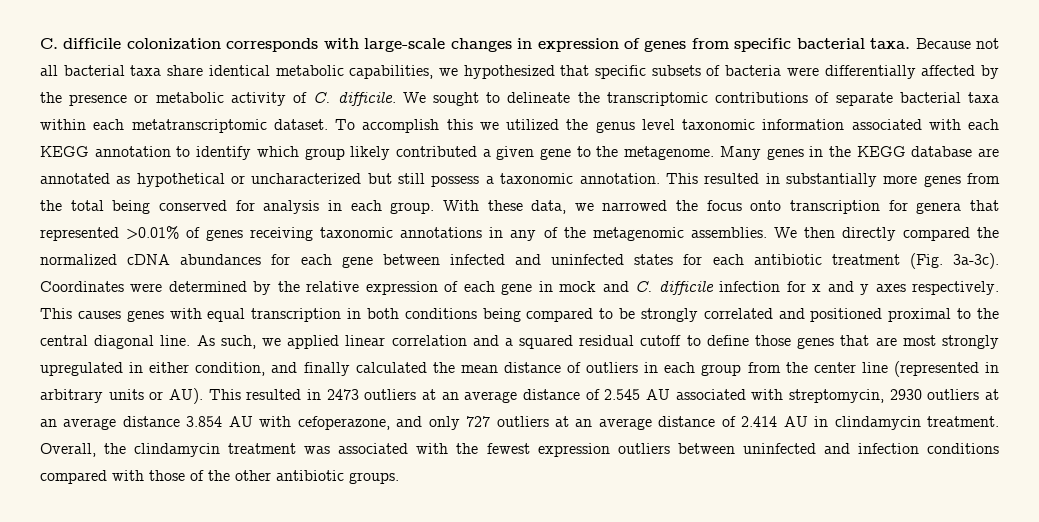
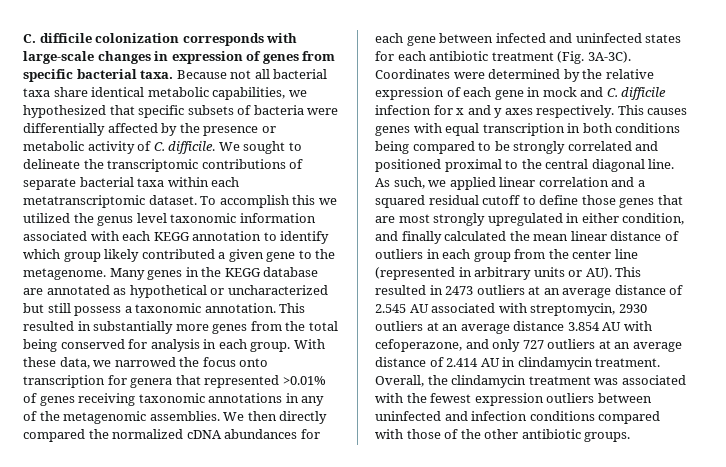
[953,253,999,269] 3a-3c). -> [587,51,631,63] 3A-3C).
(498, 369) none -> [570,231,607,241] linear

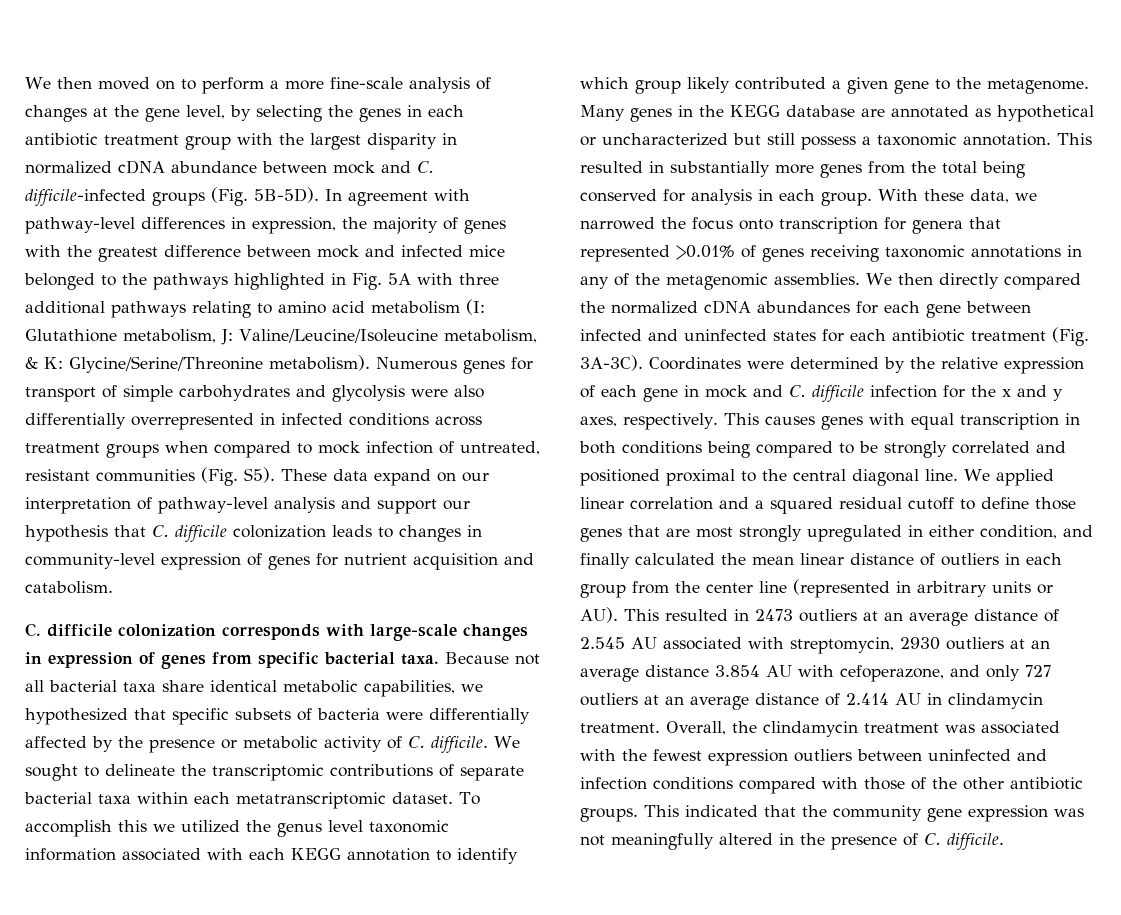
(23, 38) none -> [25,77,491,94] [25,105,464,122] [25,133,457,150] [25,160,434,174] [25,187,470,206] [25,217,506,234] [25,245,505,262] [24,273,499,290] [25,299,485,318] [25,329,537,345] [25,355,533,374] [25,385,484,402] [25,413,482,430] [25,441,540,458] [25,467,489,486] [25,497,470,514] [25,525,482,542] [25,553,534,570] [25,581,113,594] We then moved on to perform a more fine-scale analysis of changes at the gene level, by selecting the genes in each antibiotic treatment group with the largest disparity in normalized cDNA abundance between mock and C. difficile-infected groups (Fig. 5B-5D). In agreement with pathway-level differences in expression, the majority of genes with the greatest difference between mock and infected mice belonged to the pathways highlighted in Fig. 5A with three additional pathways relating to amino acid metabolism (I: Glutathione metabolism, J: Valine/Leucine/Isoleucine metabolism, & K: Glycine/Serine/Threonine metabolism). Numerous genes for transport of simple carbohydrates and glycolysis were also differentially overrepresented in infected conditions across treatment groups when compared to mock infection of untreated, resistant communities (Fig. S5). These data expand on our interpretation of pathway-level analysis and support our hypothesis that C. difficile colonization leads to changes in community-level expression of genes for nutrient acquisition and catabolism. //
(453, 110) none -> [971,385,996,397] the
[504,108,533,115] axes -> [580,416,617,427] axes,
[375,177,447,189] As such, we -> [964,469,990,481] We
(631, 437) none -> [644,805,1084,822] [580,833,1004,850] This indicated that the community gene expression was not meaningfully altered in the presence of C. difficile.

